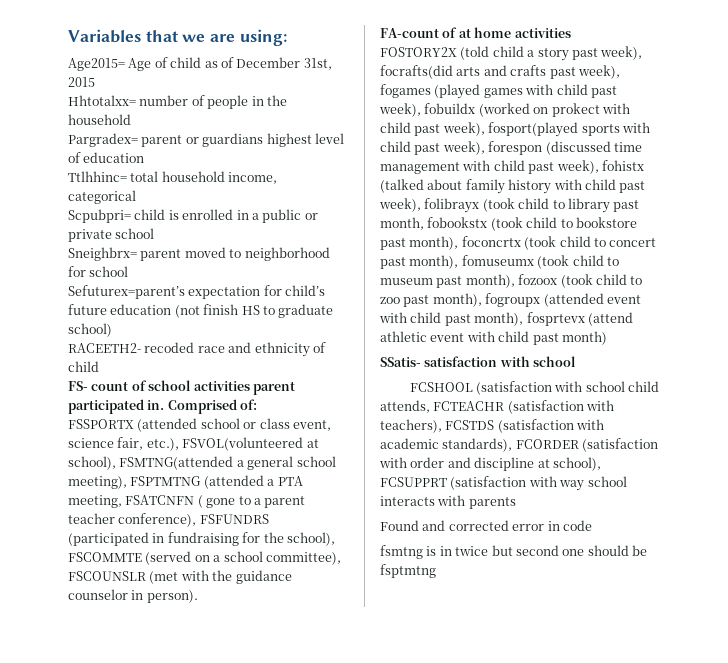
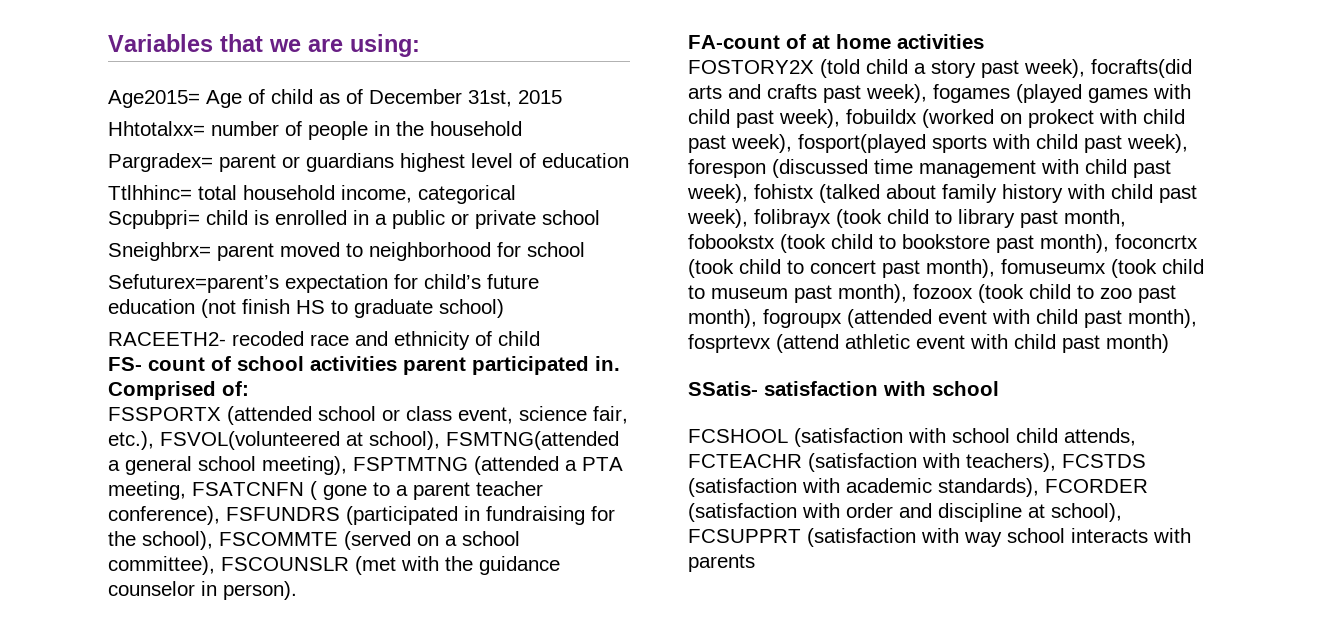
[380,520,592,531] [380,545,647,559] [380,564,436,578] // Found and corrected error in code // fsmtng is in twice but second one should be fsptmtng -> (755, 563) none

